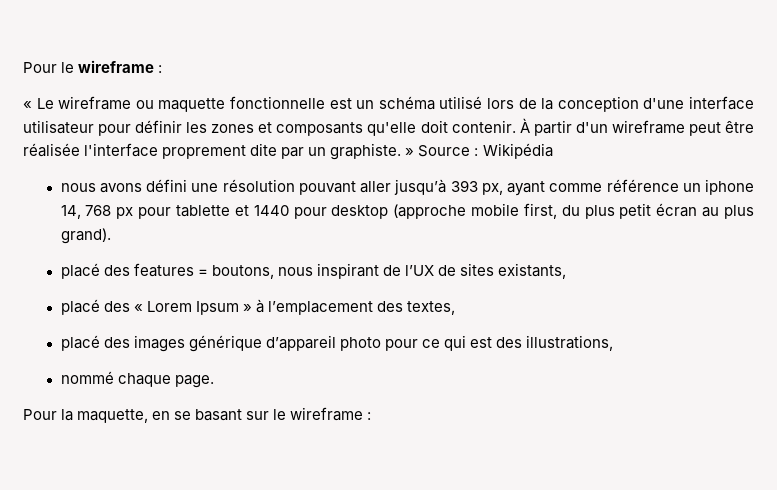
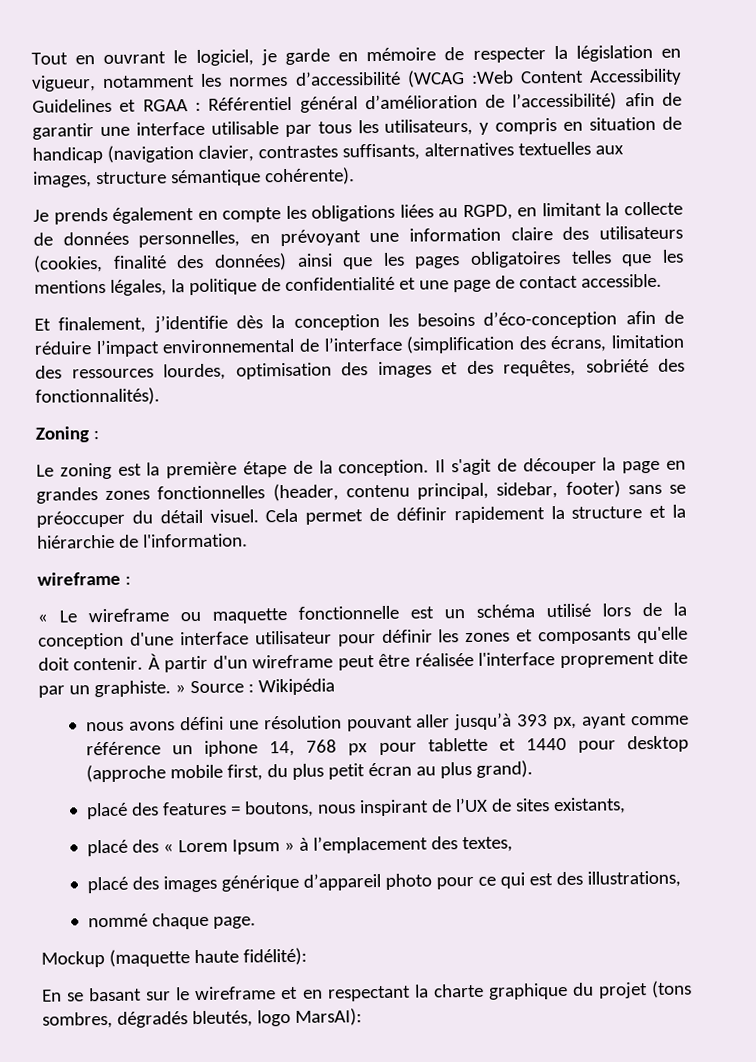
[23,62,75,73] Pour le -> [31,44,681,66] [31,68,682,92] [32,92,682,113] [32,116,682,140] [32,141,624,164] [33,167,355,188] [33,201,684,225] [33,225,683,248] [33,249,684,273] [34,273,662,296] [34,310,684,334] [34,334,685,358] [35,358,685,381] [35,387,160,406] [35,426,99,443] [36,457,686,480] [36,480,686,504] [36,504,686,528] [37,533,248,549] Tout en ouvrant le logiciel, je garde en mémoire de respecter la législation en vigueur, notamment les normes d’accessibilité (WCAG :Web Content Accessibility Guidelines et RGAA : Référentiel général d’amélioration de l’accessibilité) afin de garantir une interface utilisable par tous les utilisateurs, y compris en situation de handicap (navigation clavier, contrastes suffisants, alternatives textuelles aux images, structure sémantique cohérente). // Je prends également en compte les obligations liées au RGPD, en limitant la collecte de données personnelles, en prévoyant une information claire des utilisateurs (cookies, finalité des données) ainsi que les pages obligatoires telles que les mentions légales, la politique de confidentialité et une page de contact accessible. // Et finalement, j’identifie dès la conception les besoins d’éco-conception afin de réduire l’impact environnemental de l’interface (simplification des écrans, limitation des ressources lourdes, optimisation des images et des requêtes, sobriété des fonctionnalités). // Zoning : // Le zoning est la première étape de la conception. Il s'agit de découper la page en grandes zones fonctionnelles (header, contenu principal, sidebar, footer) sans se préoccuper du détail visuel. Cela permet de définir rapidement la structure et la hiérarchie de l'information. //
[23,409,171,423] Pour la maquette, en -> [41,947,307,968] [42,989,62,1002] Mockup (maquette haute fidélité): // En
[367,412,372,420] : -> [281,980,692,1002] [42,1008,362,1029] et en respectant la charte graphique du projet (tons sombres, dégradés bleutés, logo MarsAI):

